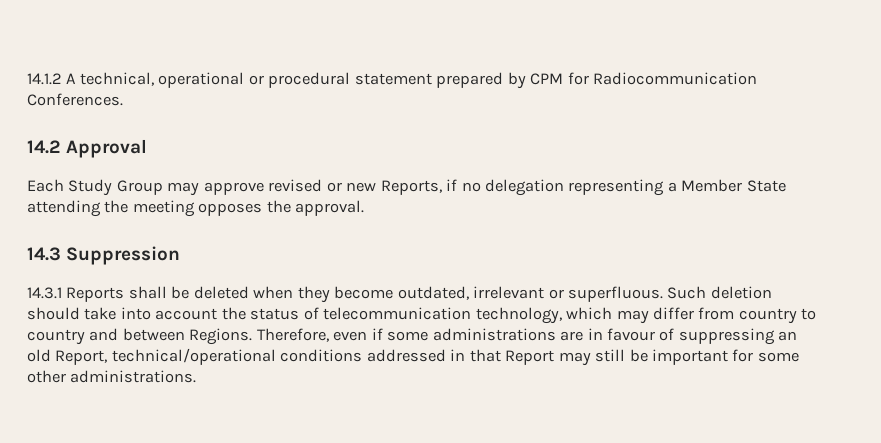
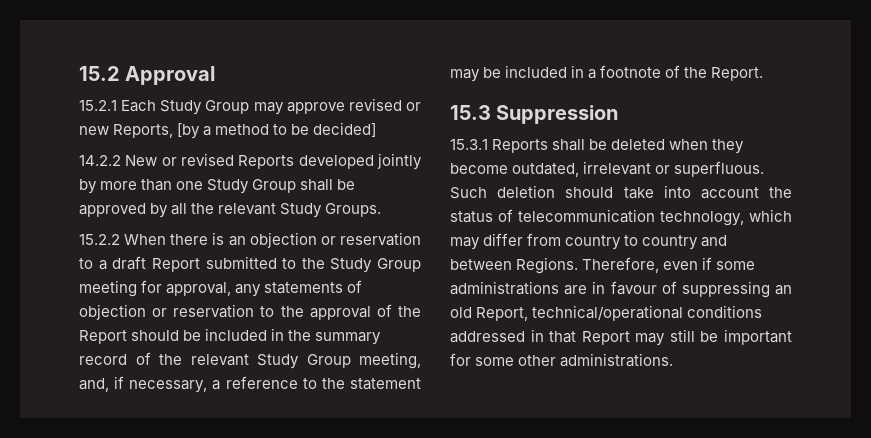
[27,72,758,89] [27,93,123,106] [27,140,61,154] 14.1.2 A technical, operational or procedural statement prepared by CPM for Radiocommunication Conferences. // 14.2 -> [79,66,120,81] 15.2
(148, 148) none -> [79,100,117,111] 15.2.1
[446,179,786,196] [27,200,365,217] [27,247,61,261] if no delegation representing a Member State attending the meeting opposes the approval. // 14.3 -> [177,122,377,139] [79,153,422,170] [79,179,356,194] [79,203,382,218] [79,232,421,248] [79,256,421,273] [79,280,363,297] [79,304,421,320] [79,328,382,345] [79,352,421,369] [79,376,421,393] [450,65,764,82] [450,105,491,120] [by a method to be decided] // 14.2.2 New or revised Reports developed jointly by more than one Study Group shall be approved by all the relevant Study Groups. // 15.2.2 When there is an objection or reservation to a draft Report submitted to the Study Group meeting for approval, any statements of objection or reservation to the approval of the Report should be included in the summary record of the relevant Study Group meeting, and, if necessary, a reference to the statement may be included in a footnote of the Report. // 15.3
[27,287,62,299] 14.3.1 -> [450,139,488,150] 15.3.1

